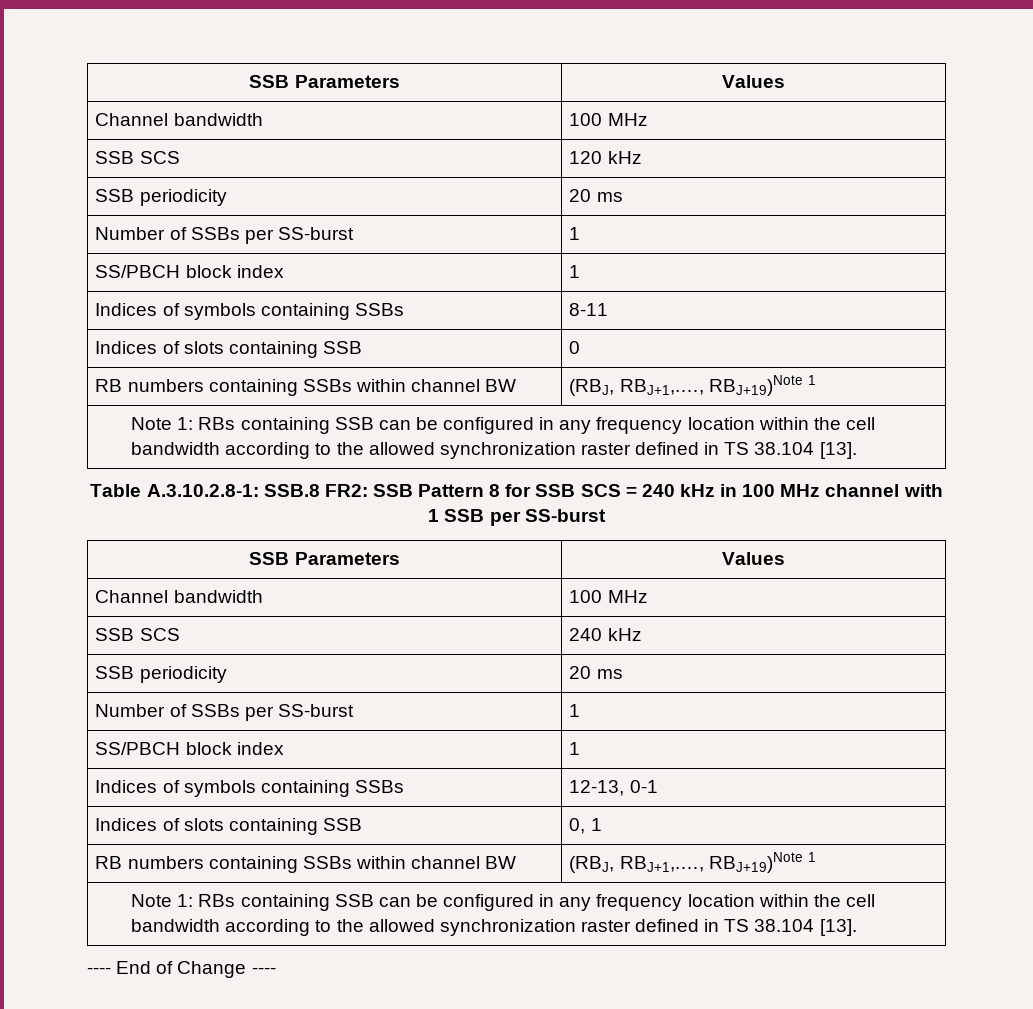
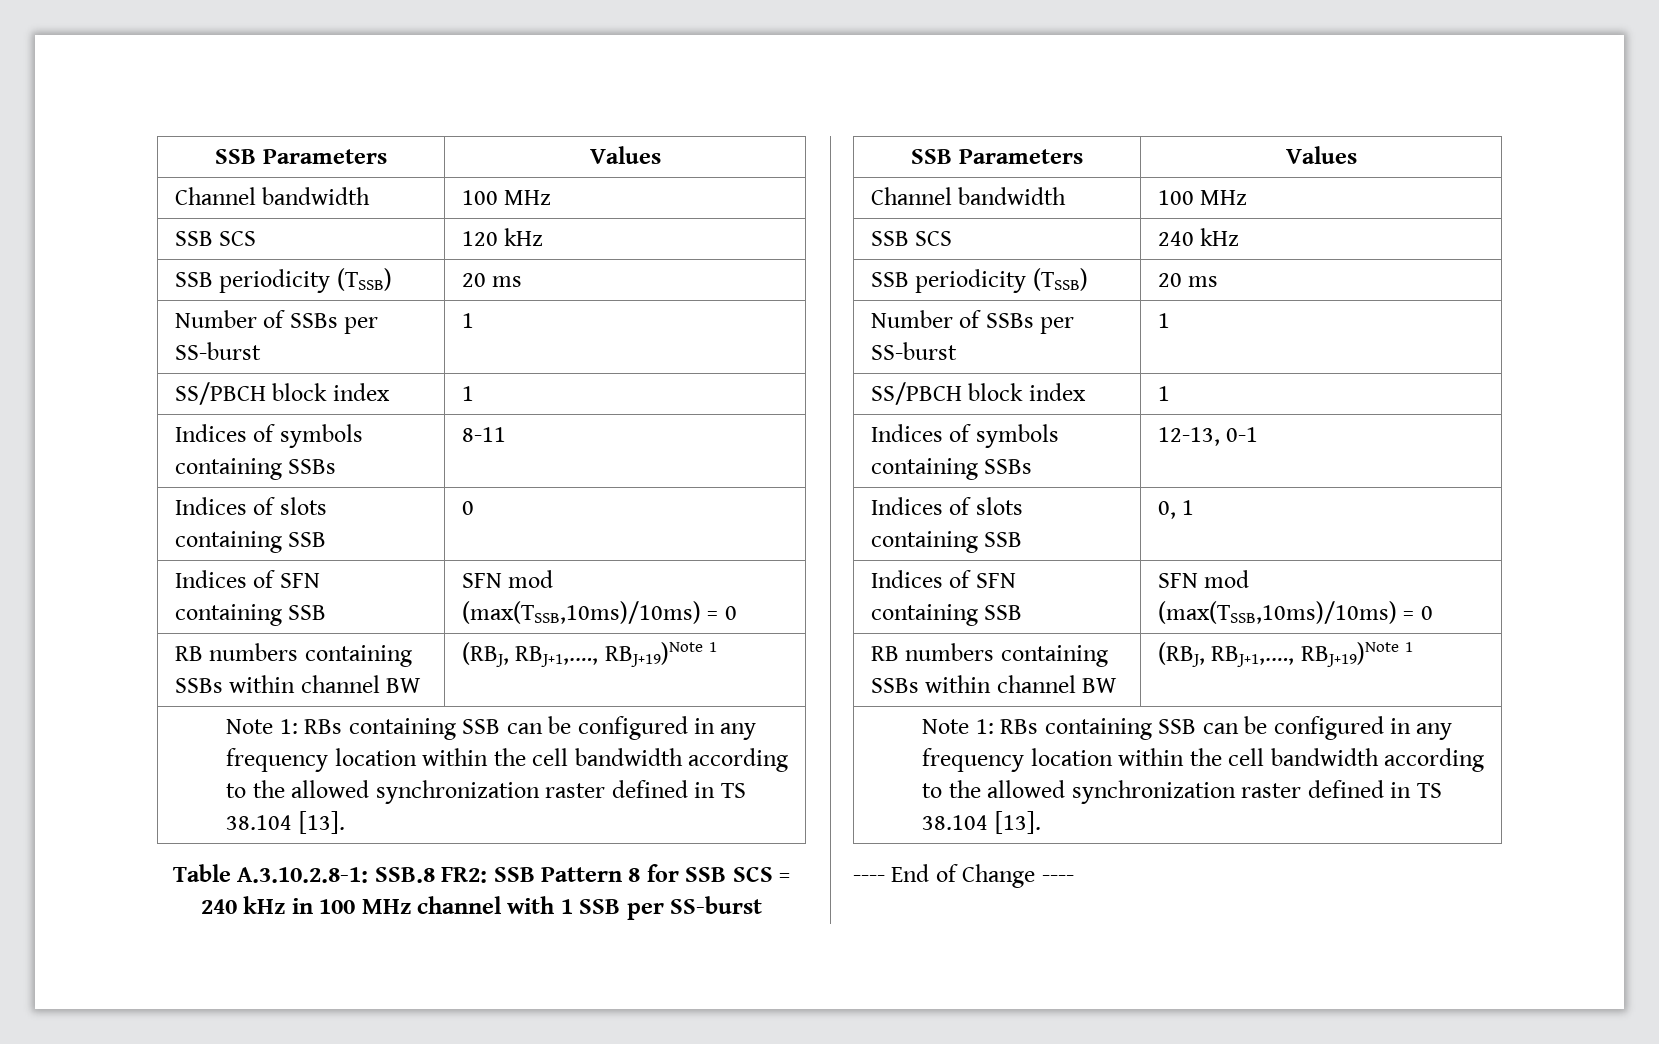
(227, 197) none -> [336,268,392,291] (TSSB)
(581, 347) none -> [174,570,320,588] [174,604,327,626] [461,570,554,588] [461,601,737,624] // Indices of SFN containing SSB | SFN mod (max(TSSB,10ms)/10ms) = 0
(227, 674) none -> [1032,268,1088,291] (TSSB)
(602, 824) none -> [870,570,1016,588] [870,604,1023,626] [1157,570,1250,588] [1157,601,1433,624] // Indices of SFN containing SSB | SFN mod (max(TSSB,10ms)/10ms) = 0

